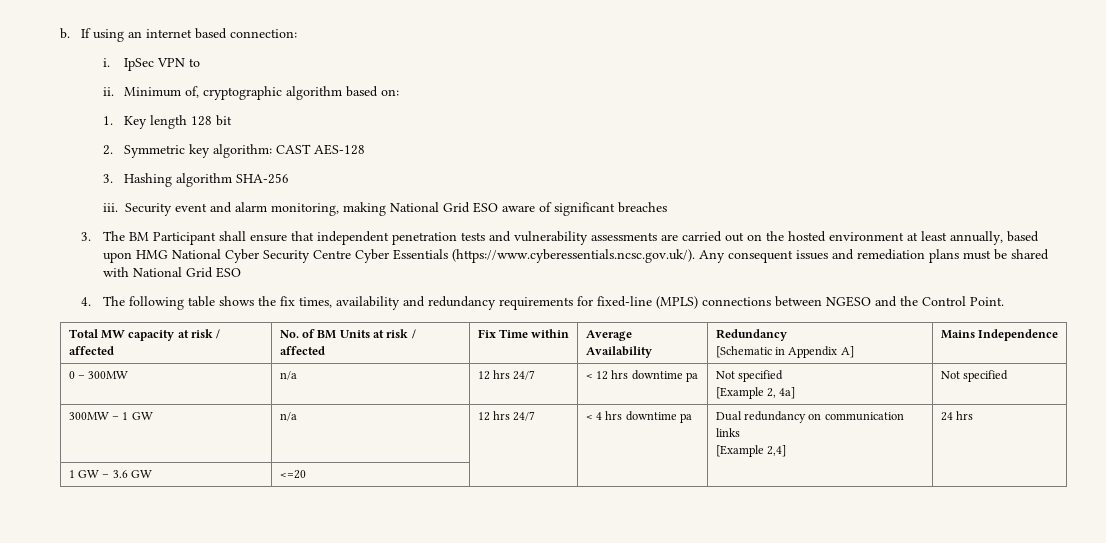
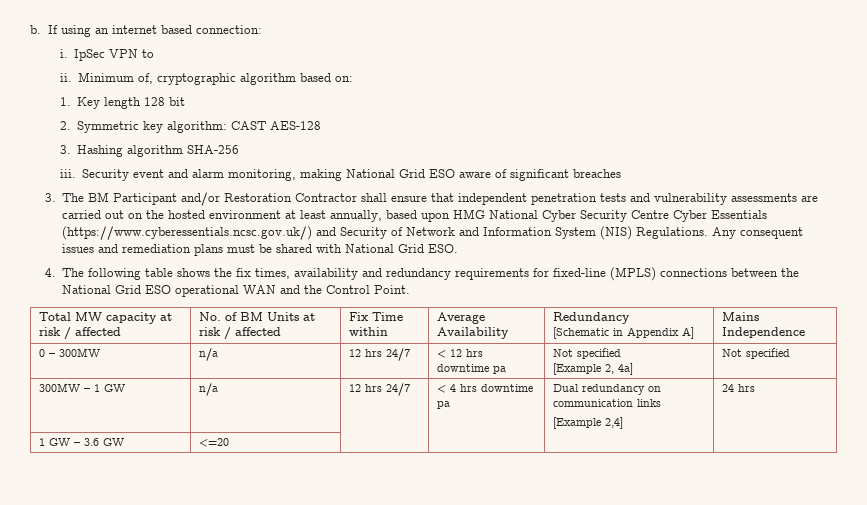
(216, 238) none -> [181,192,358,206] and/or Restoration Contractor
[451,249,695,263] (https://www.cyberessentials.ncsc.gov.uk/). -> [62,226,709,240] (https://www.cyberessentials.ncsc.gov.uk/) and Security of Network and Information System (NIS) Regulations.
[215,267,241,278] ESO -> [428,244,459,253] ESO.
[825,296,871,307] NGESO -> [781,268,800,277] [62,285,277,297] the National Grid ESO operational WAN

